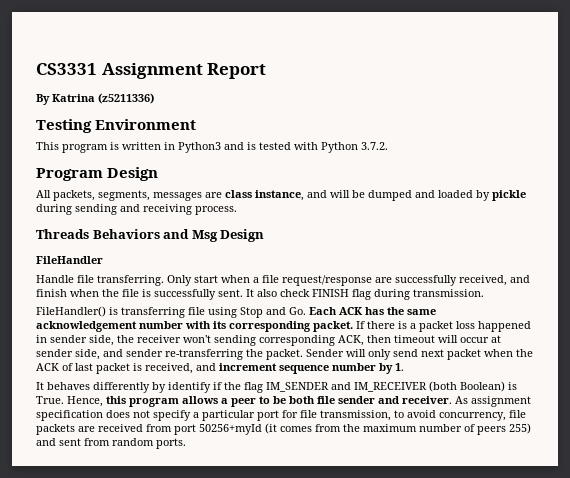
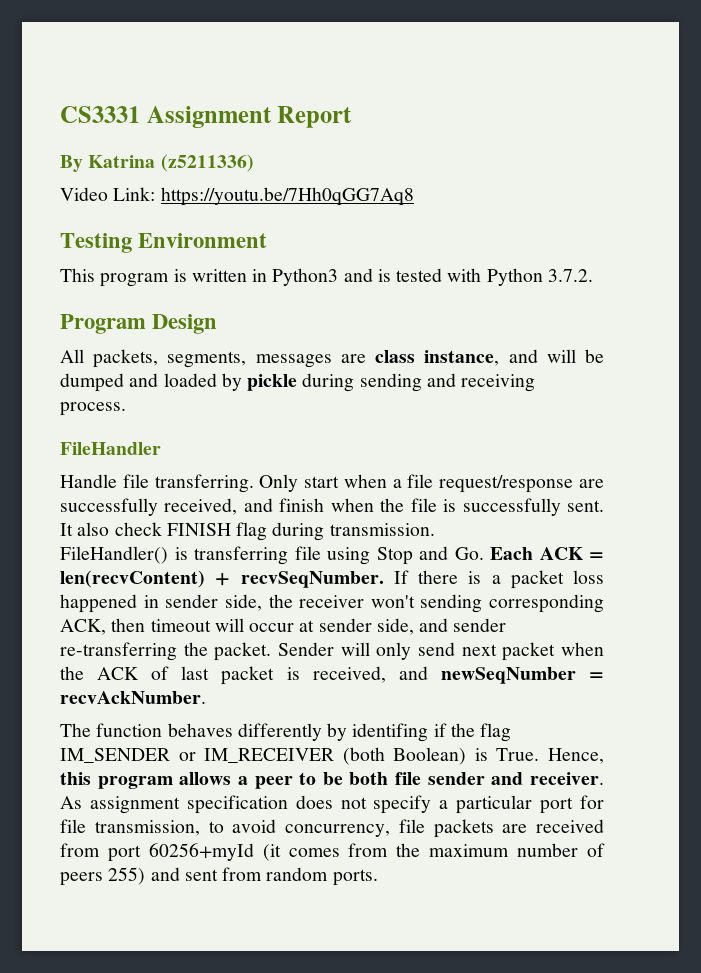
(154, 98) none -> [60,187,414,206] // Video Link: https://youtu.be/7Hh0qGG7Aq8
[36,229,265,242] // Threads Behaviors and Msg Design -> (126, 409) none
[365,307,436,315] [36,321,353,332] has the same acknowledgement number with its corresponding packet. -> [589,552,604,560] [60,570,384,588] = len(recvContent) + recvSeqNumber.
[219,363,404,374] [36,382,44,390] increment sequence number by 1. // It -> [440,667,604,684] [60,691,206,704] [60,723,163,737] newSeqNumber = recvAckNumber. // The function
[168,382,211,393] identify -> [352,723,429,742] identifing
[331,382,351,390] and -> [178,752,196,761] or
[199,424,262,435] 50256+myId -> [148,843,254,861] 60256+myId

